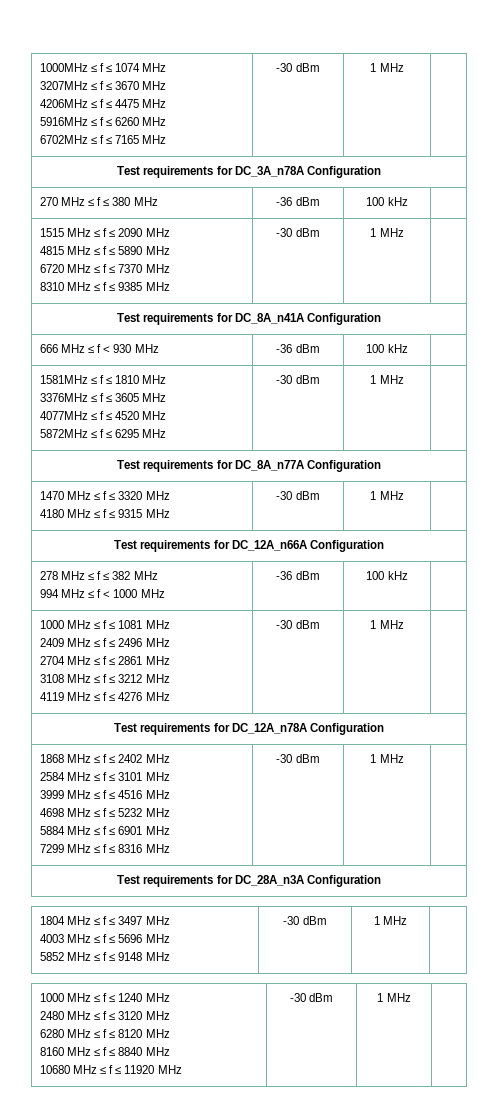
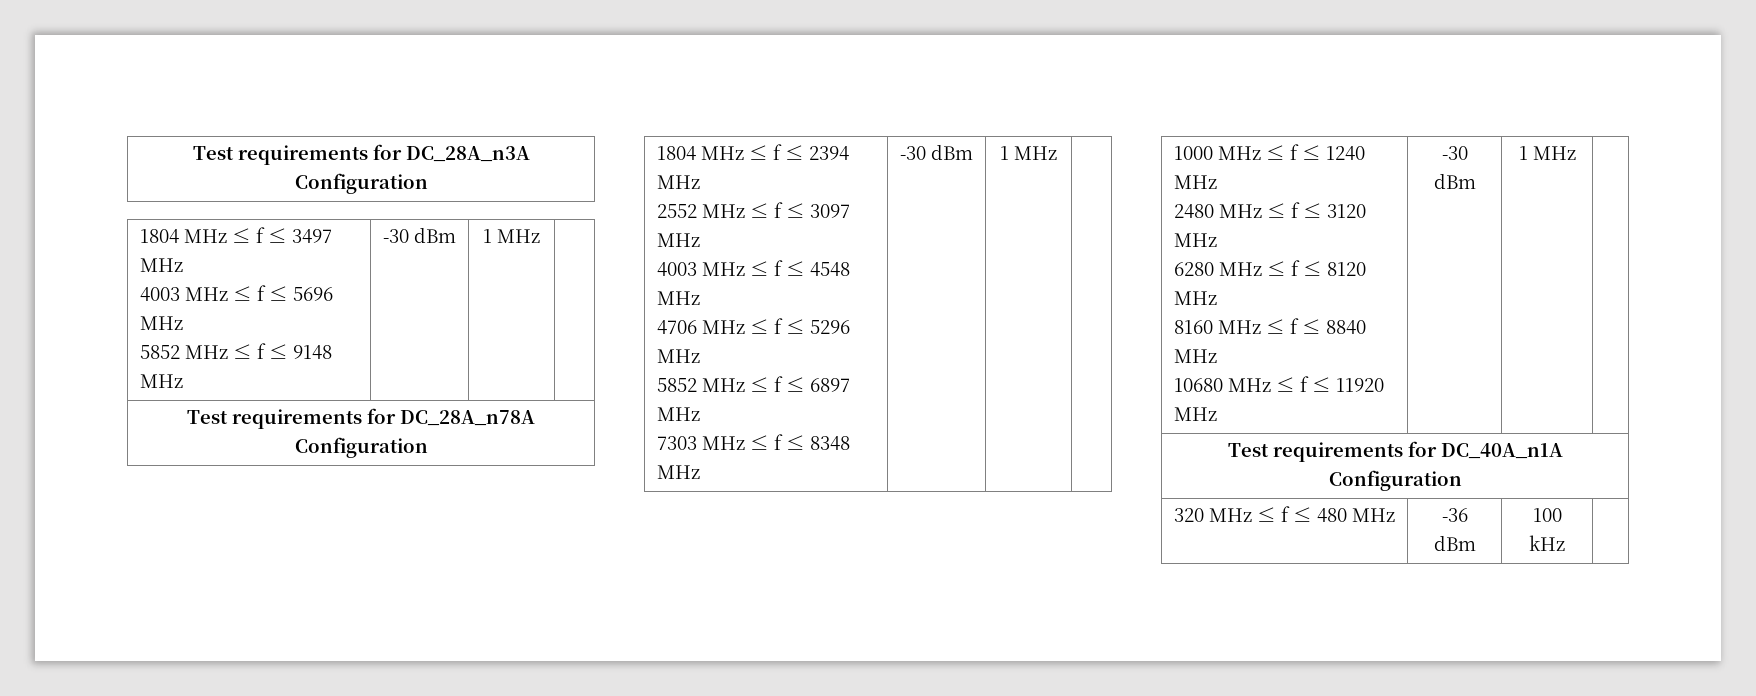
[39,63,167,72] [39,81,167,90] [39,99,167,108] [39,117,167,126] [39,135,167,144] [276,63,320,72] [370,63,404,72] [117,166,381,178] [39,197,158,206] [276,197,320,206] [366,197,408,206] [39,228,170,237] [39,246,170,255] [39,264,170,273] [39,282,170,291] [276,228,320,237] [370,228,404,237] [117,313,381,325] [39,344,159,353] [276,344,320,353] [366,344,408,353] [39,375,167,384] [39,393,167,402] [39,411,167,420] [39,429,167,438] [276,375,320,384] [370,375,404,384] [117,460,381,472] [39,491,170,500] [39,509,170,518] [276,491,320,500] [370,491,404,500] [114,540,384,552] [39,571,158,580] [39,589,165,598] [276,571,320,580] [366,571,408,580] [39,620,170,629] [39,638,170,647] [39,656,170,665] [39,674,170,683] [39,692,170,701] [276,620,320,629] [370,620,404,629] [114,723,384,735] [39,754,170,763] [39,772,170,781] [39,790,170,799] [39,808,170,817] [39,826,170,835] [39,844,170,853] [276,754,320,763] [370,754,404,763] 1000MHz ≤ f ≤ 1074 MHz // 3207MHz ≤ f ≤ 3670 MHz // 4206MHz ≤ f ≤ 4475 MHz // 5916MHz ≤ f ≤ 6260 MHz // 6702MHz ≤ f ≤ 7165 MHz | -30 dBm | 1 MHz | // Test requirements for DC_3A_n78A Configuration // 270 MHz ≤ f ≤ 380 MHz | -36 dBm | 100 kHz | // 1515 MHz ≤ f ≤ 2090 MHz // 4815 MHz ≤ f ≤ 5890 MHz // 6720 MHz ≤ f ≤ 7370 MHz // 8310 MHz ≤ f ≤ 9385 MHz | -30 dBm | 1 MHz | // Test requirements for DC_8A_n41A Configuration // 666 MHz ≤ f < 930 MHz | -36 dBm | 100 kHz | // 1581MHz ≤ f ≤ 1810 MHz // 3376MHz ≤ f ≤ 3605 MHz // 4077MHz ≤ f ≤ 4520 MHz // 5872MHz ≤ f ≤ 6295 MHz | -30 dBm | 1 MHz | // Test requirements for DC_8A_n77A Configuration // 1470 MHz ≤ f ≤ 3320 MHz // 4180 MHz ≤ f ≤ 9315 MHz | -30 dBm | 1 MHz | // Test requirements for DC_12A_n66A Configuration // 278 MHz ≤ f ≤ 382 MHz // 994 MHz ≤ f < 1000 MHz | -36 dBm | 100 kHz | // 1000 MHz ≤ f ≤ 1081 MHz // 2409 MHz ≤ f ≤ 2496 MHz // 2704 MHz ≤ f ≤ 2861 MHz // 3108 MHz ≤ f ≤ 3212 MHz // 4119 MHz ≤ f ≤ 4276 MHz | -30 dBm | 1 MHz | // Test requirements for DC_12A_n78A Configuration // 1868 MHz ≤ f ≤ 2402 MHz // 2584 MHz ≤ f ≤ 3101 MHz // 3999 MHz ≤ f ≤ 4516 MHz // 4698 MHz ≤ f ≤ 5232 MHz // 5884 MHz ≤ f ≤ 6901 MHz // 7299 MHz ≤ f ≤ 8316 MHz | -30 dBm | 1 MHz | // -> (192, 153) none
(408, 920) none -> [187,408,535,429] [294,437,428,458] [656,144,849,160] [656,175,700,189] [656,202,850,218] [656,233,700,247] [656,260,850,276] [656,291,700,305] [656,318,850,334] [656,349,700,363] [656,376,850,392] [656,407,700,421] [656,434,850,450] [656,465,700,479] [900,144,973,160] [1000,146,1057,160] // Test requirements for DC_28A_n78A Configuration // 1804 MHz ≤ f ≤ 2394 MHz // 2552 MHz ≤ f ≤ 3097 MHz // 4003 MHz ≤ f ≤ 4548 MHz // 4706 MHz ≤ f ≤ 5296 MHz // 5852 MHz ≤ f ≤ 6897 MHz // 7303 MHz ≤ f ≤ 8348 MHz | -30 dBm | 1 MHz |
(411, 997) none -> [1227,441,1563,462] [1328,470,1462,491] [1173,506,1395,522] [1441,508,1468,522] [1433,535,1476,551] [1532,508,1562,522] [1529,535,1565,551] // Test requirements for DC_40A_n1A Configuration // 320 MHz ≤ f ≤ 480 MHz | -36 dBm | 100 kHz |

